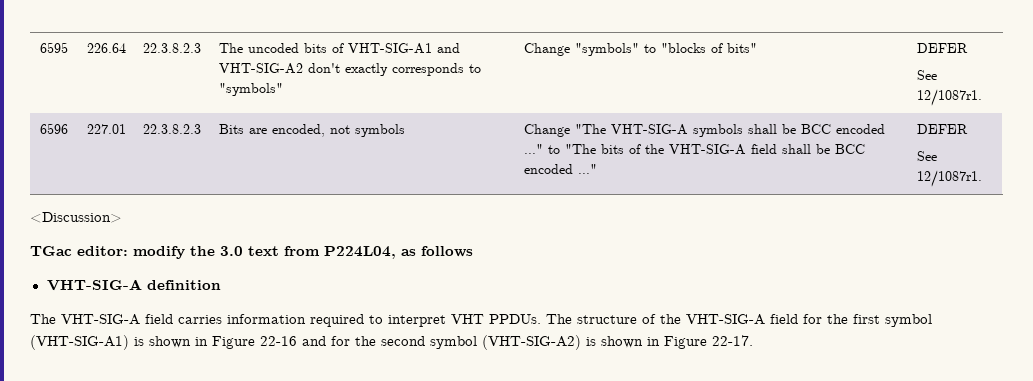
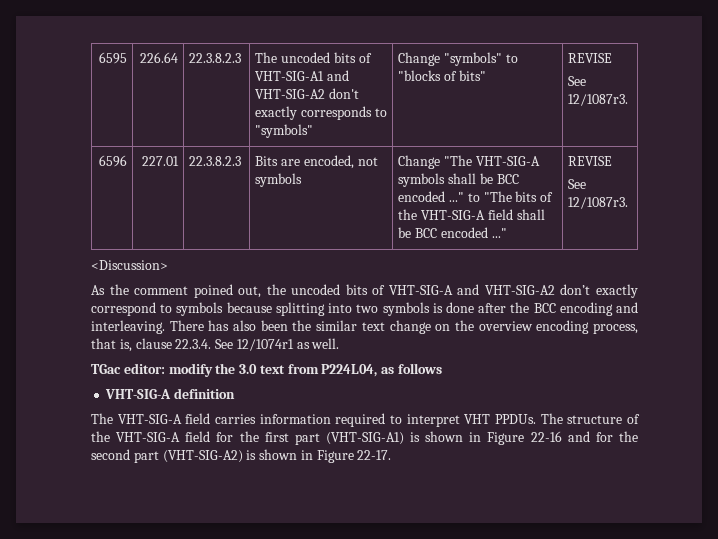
[916,43,968,53] [916,70,937,80] [916,89,982,106] DEFER // See 12/1087r1. -> [568,53,613,63] [568,76,587,86] [568,94,629,106] REVISE // See 12/1087r3.
[916,124,968,134] [916,151,937,161] [916,170,982,187] DEFER // See 12/1087r1. -> [568,156,613,166] [568,179,587,189] [568,197,629,209] REVISE // See 12/1087r3.
(122, 217) none -> [91,284,639,298] [91,302,638,316] [91,320,638,334] [91,338,340,352] // As the comment poined out, the uncoded bits of VHT-SIG-A and VHT-SIG-A2 don’t exactly correspond to symbols because splitting into two symbols is done after the BCC encoding and interleaving. There has also been the similar text change on the overview encoding process, that is, clause 22.3.4. See 12/1074r1 as well.
[885,314,932,327] symbol -> [294,433,320,445] part
[430,336,477,349] symbol -> [133,451,159,463] part

